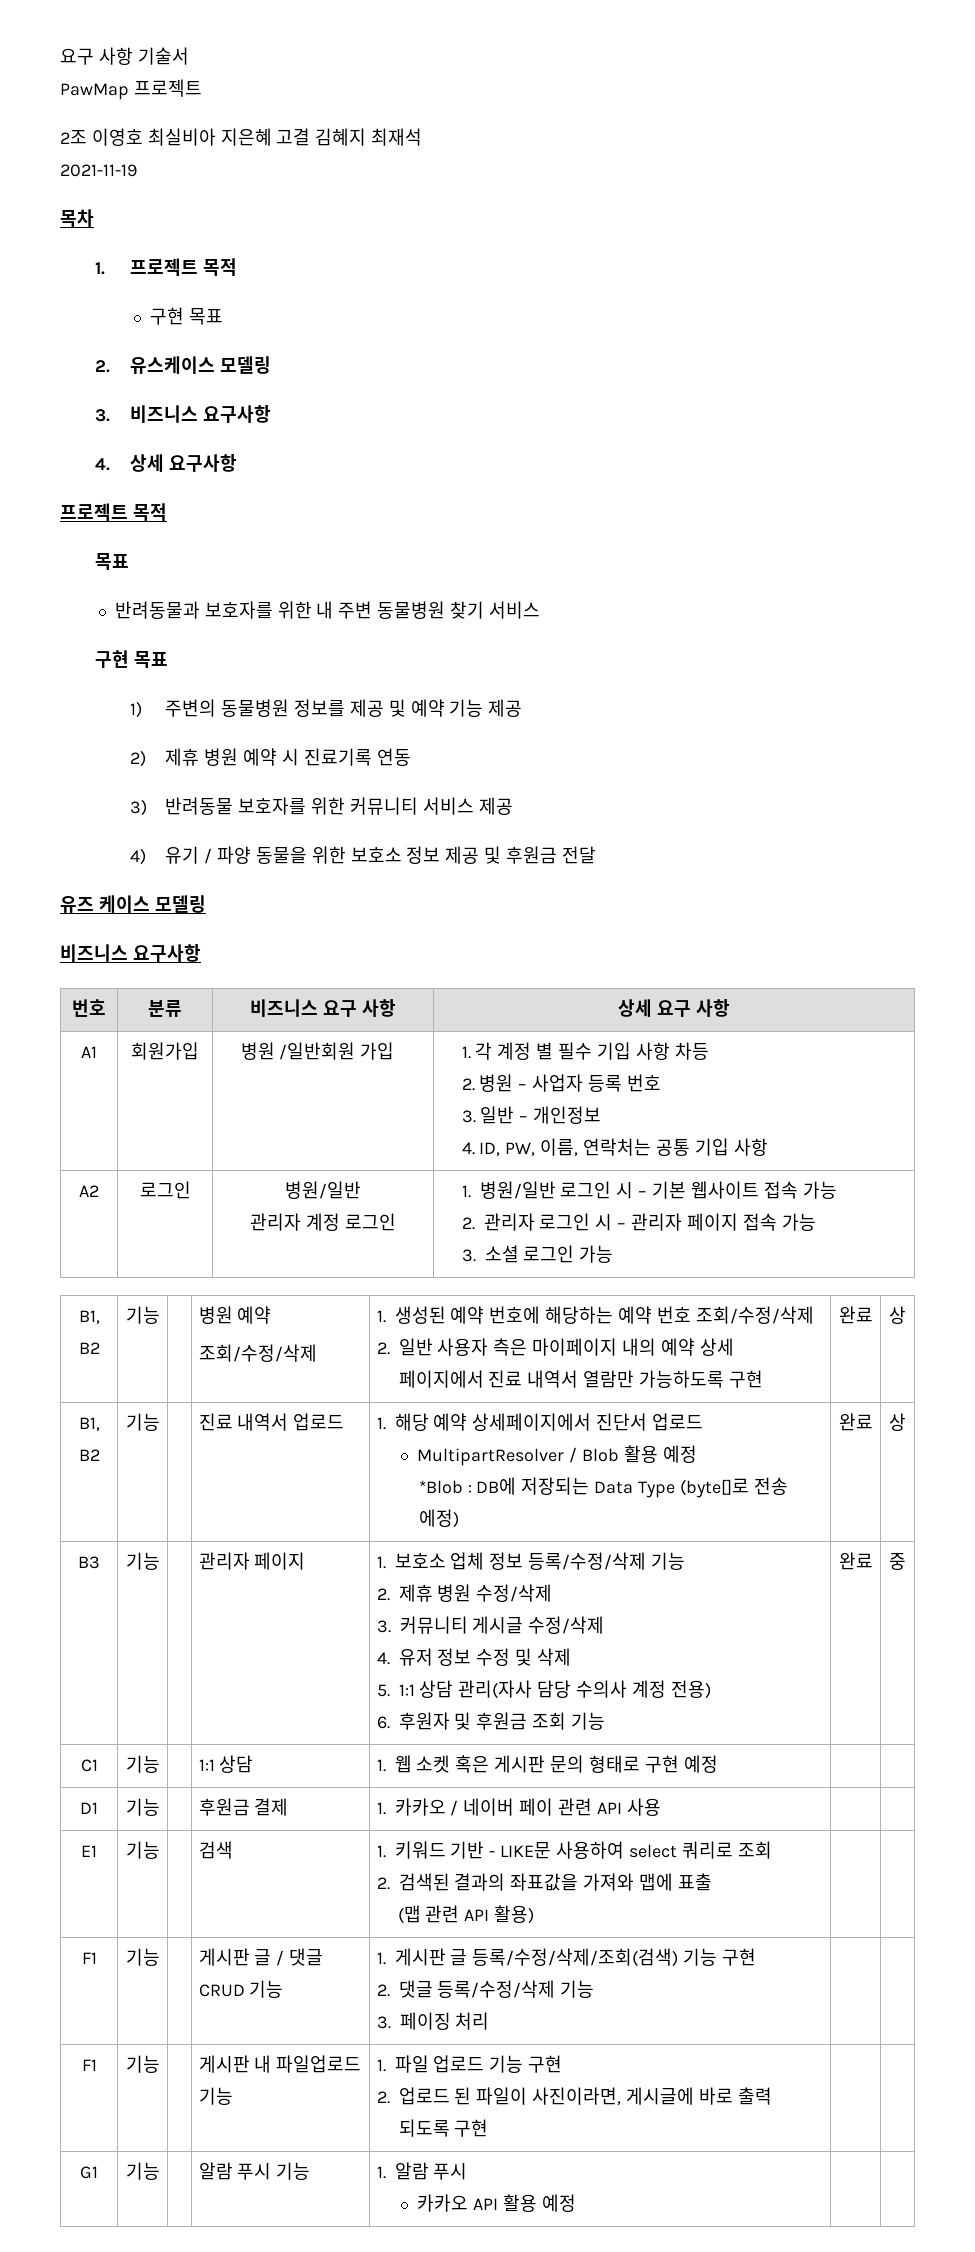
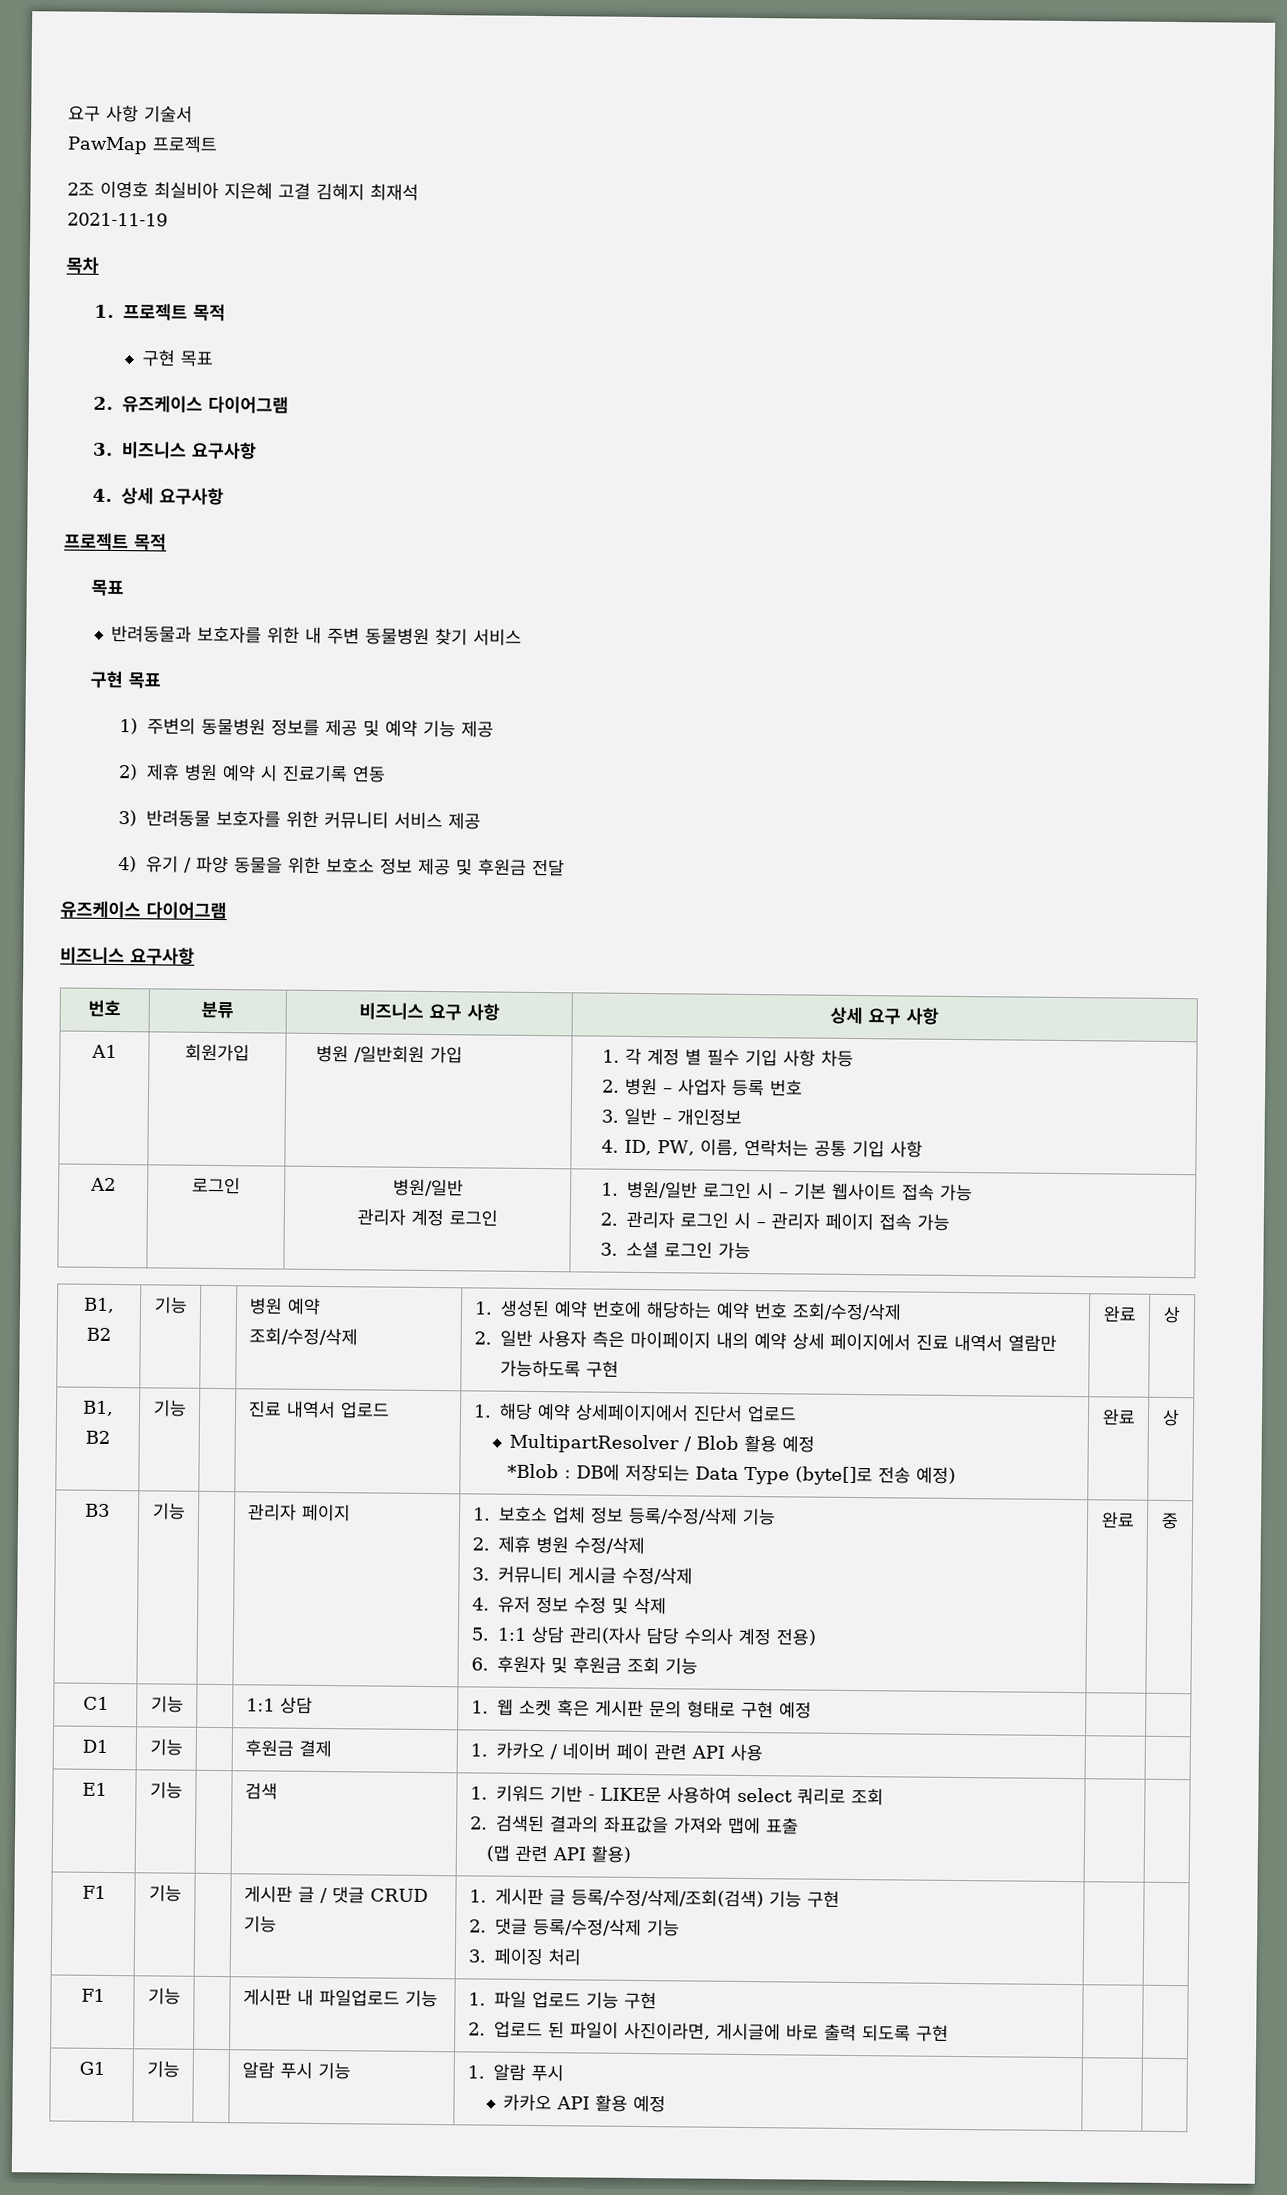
[130,356,272,374] 유스케이스 모델링 -> [121,395,289,414] 유즈케이스 다이어그램
[60,895,206,913] 유즈 케이스 모델링 -> [60,900,227,920] 유즈케이스 다이어그램
[418,1509,459,1528] 에정) -> [915,1466,956,1484] 예정)

